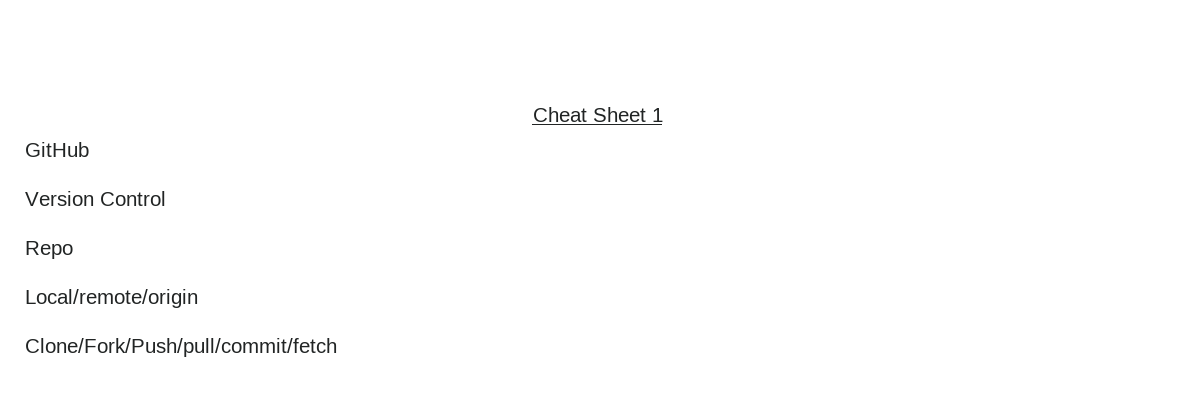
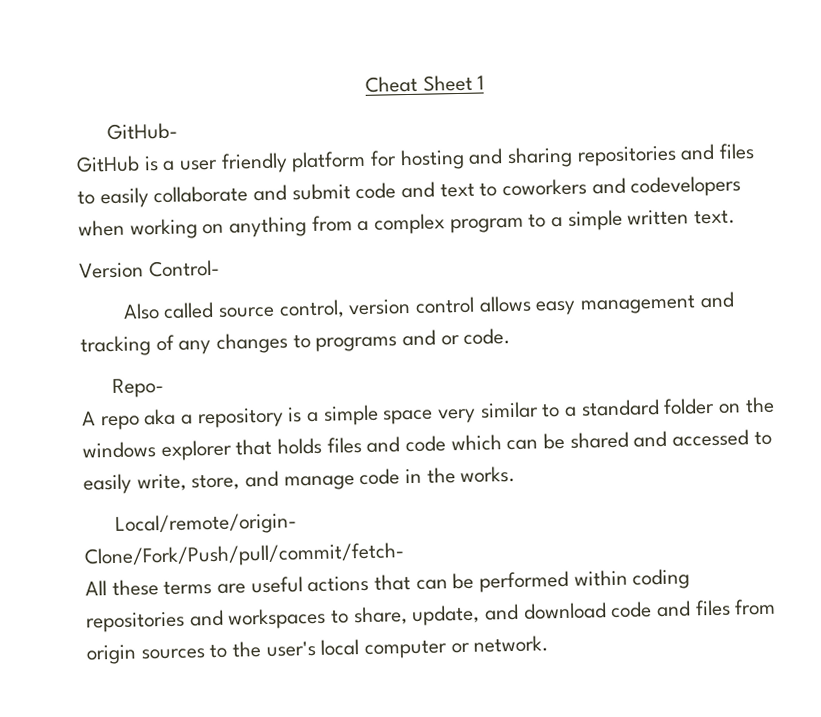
(663, 115) none -> [106,122,178,141] // GitHub-
[25,191,166,206] [25,241,73,259] [25,289,198,308] [25,338,337,357] // Version Control // Repo // Local/remote/origin // Clone/Fork/Push/pull/commit/fetch -> [143,143,756,174] [77,175,742,209] [78,209,737,240] [79,259,220,279] [122,291,735,320] [80,327,512,357] [111,377,164,399] [81,396,775,431] [82,429,772,462] [83,465,517,495] [114,512,297,536] [84,542,405,569] [85,568,691,597] [86,598,777,633] [86,635,550,665] is a user friendly platform for hosting and sharing repositories and files to easily collaborate and submit code and text to coworkers and codevelopers when working on anything from a complex program to a simple written text. // Version Control- // Also called source control, version control allows easy management and tracking of any changes to programs and or code. // Repo- // A repo aka a repository is a simple space very similar to a standard folder on the windows explorer that holds files and code which can be shared and accessed to easily write, store, and manage code in the works. // Local/remote/origin- // Clone/Fork/Push/pull/commit/fetch- // All these terms are useful actions that can be performed within coding repositories and workspaces to share, update, and download code and files from origin sources to the user's local computer or network.

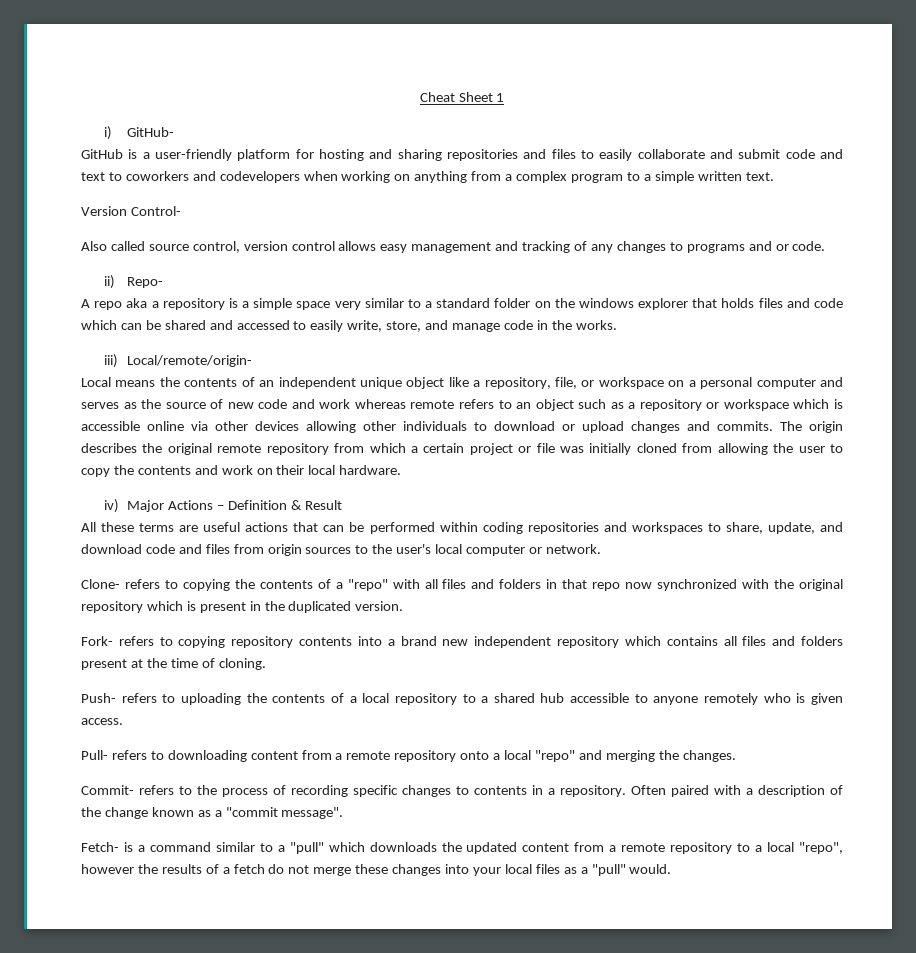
(485, 82) none -> [104,126,113,140] i)
[179,152,288,174] user friendly -> [155,149,232,161] user-friendly
(512, 336) none -> [104,275,116,289] ii)
(517, 474) none -> [104,354,119,368] iii)
[84,542,405,569] Clone/Fork/Push/pull/commit/fetch- -> [81,377,844,389] [81,399,843,411] [81,421,843,433] [81,443,844,455] [81,465,402,477] [104,499,342,513] Local means the contents of an independent unique object like a repository, file, or workspace on a personal computer and serves as the source of new code and work whereas remote refers to an object such as a repository or workspace which is accessible online via other devices allowing other individuals to download or upload changes and commits. The origin describes the original remote repository from which a certain project or file was initially cloned from allowing the user to copy the contents and work on their local hardware. // iv) Major Actions – Definition & Result
(550, 644) none -> [81,579,844,591] [81,601,404,613] [81,636,844,648] [81,658,266,670] [81,693,843,705] [81,718,123,725] [81,750,736,762] [81,785,843,797] [81,807,344,819] [81,842,844,854] [81,864,672,876] // Clone- refers to copying the contents of a "repo" with all files and folders in that repo now synchronized with the original repository which is present in the duplicated version. // Fork- refers to copying repository contents into a brand new independent repository which contains all files and folders present at the time of cloning. // Push- refers to uploading the contents of a local repository to a shared hub accessible to anyone remotely who is given access. // Pull- refers to downloading content from a remote repository onto a local "repo" and merging the changes. // Commit- refers to the process of recording specific changes to contents in a repository. Often paired with a description of the change known as a "commit message". // Fetch- is a command similar to a "pull" which downloads the updated content from a remote repository to a local "repo", however the results of a fetch do not merge these changes into your local files as a "pull" would.

